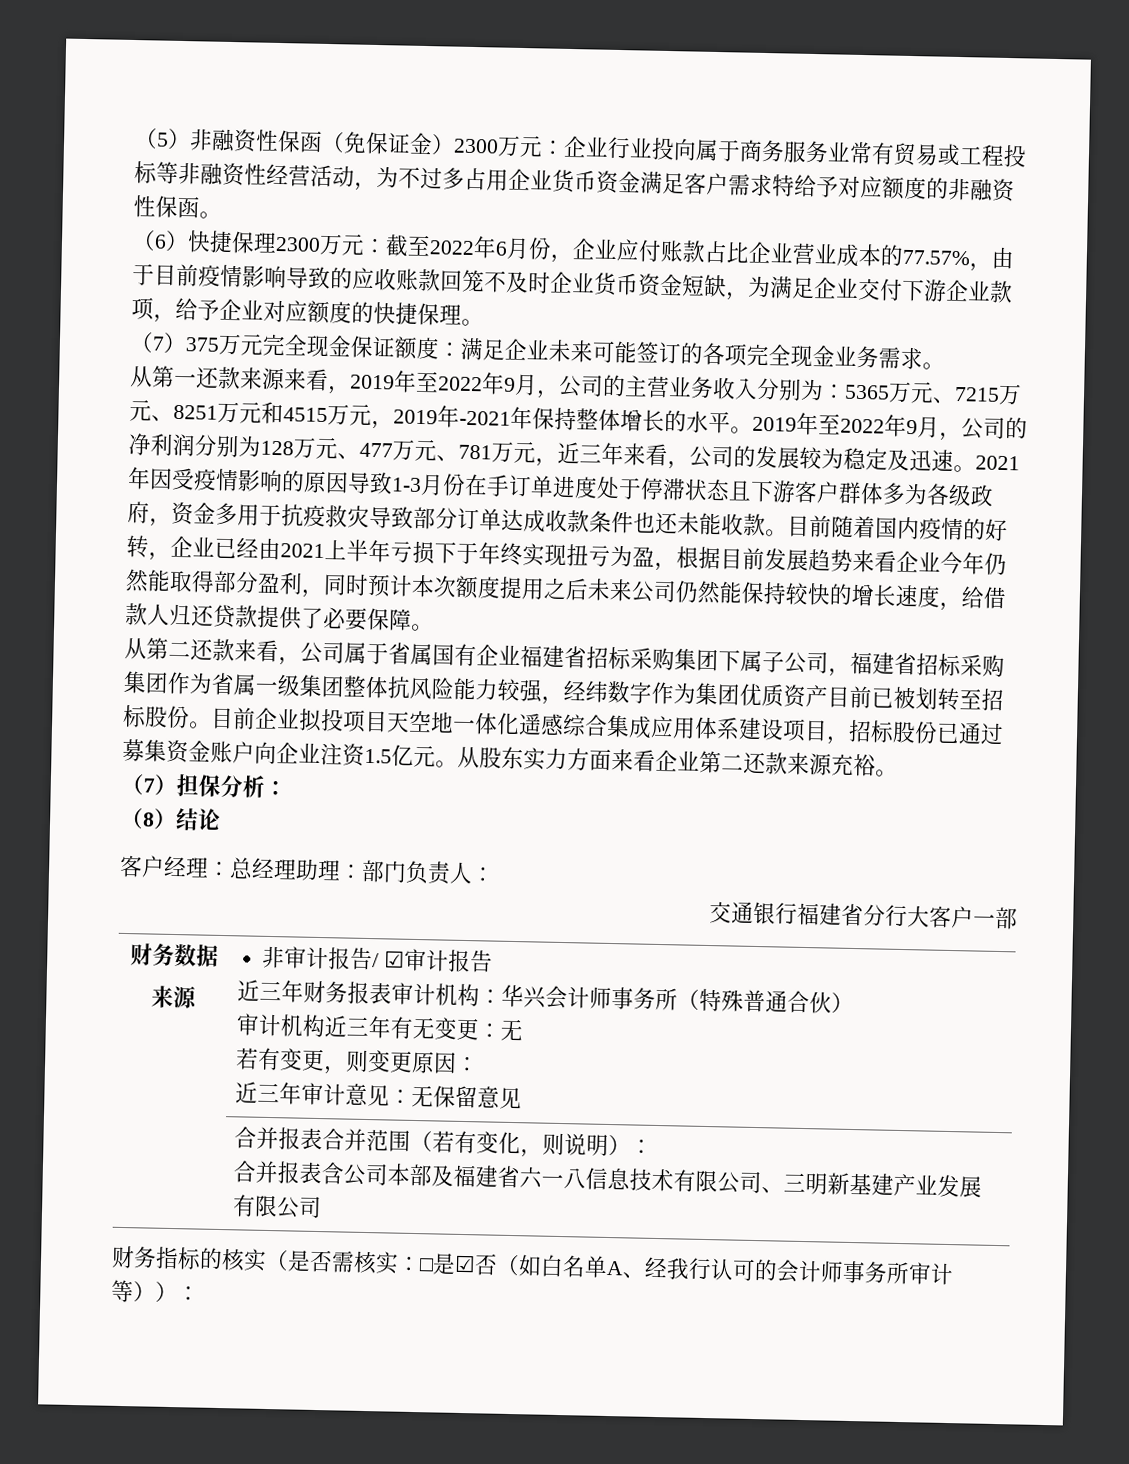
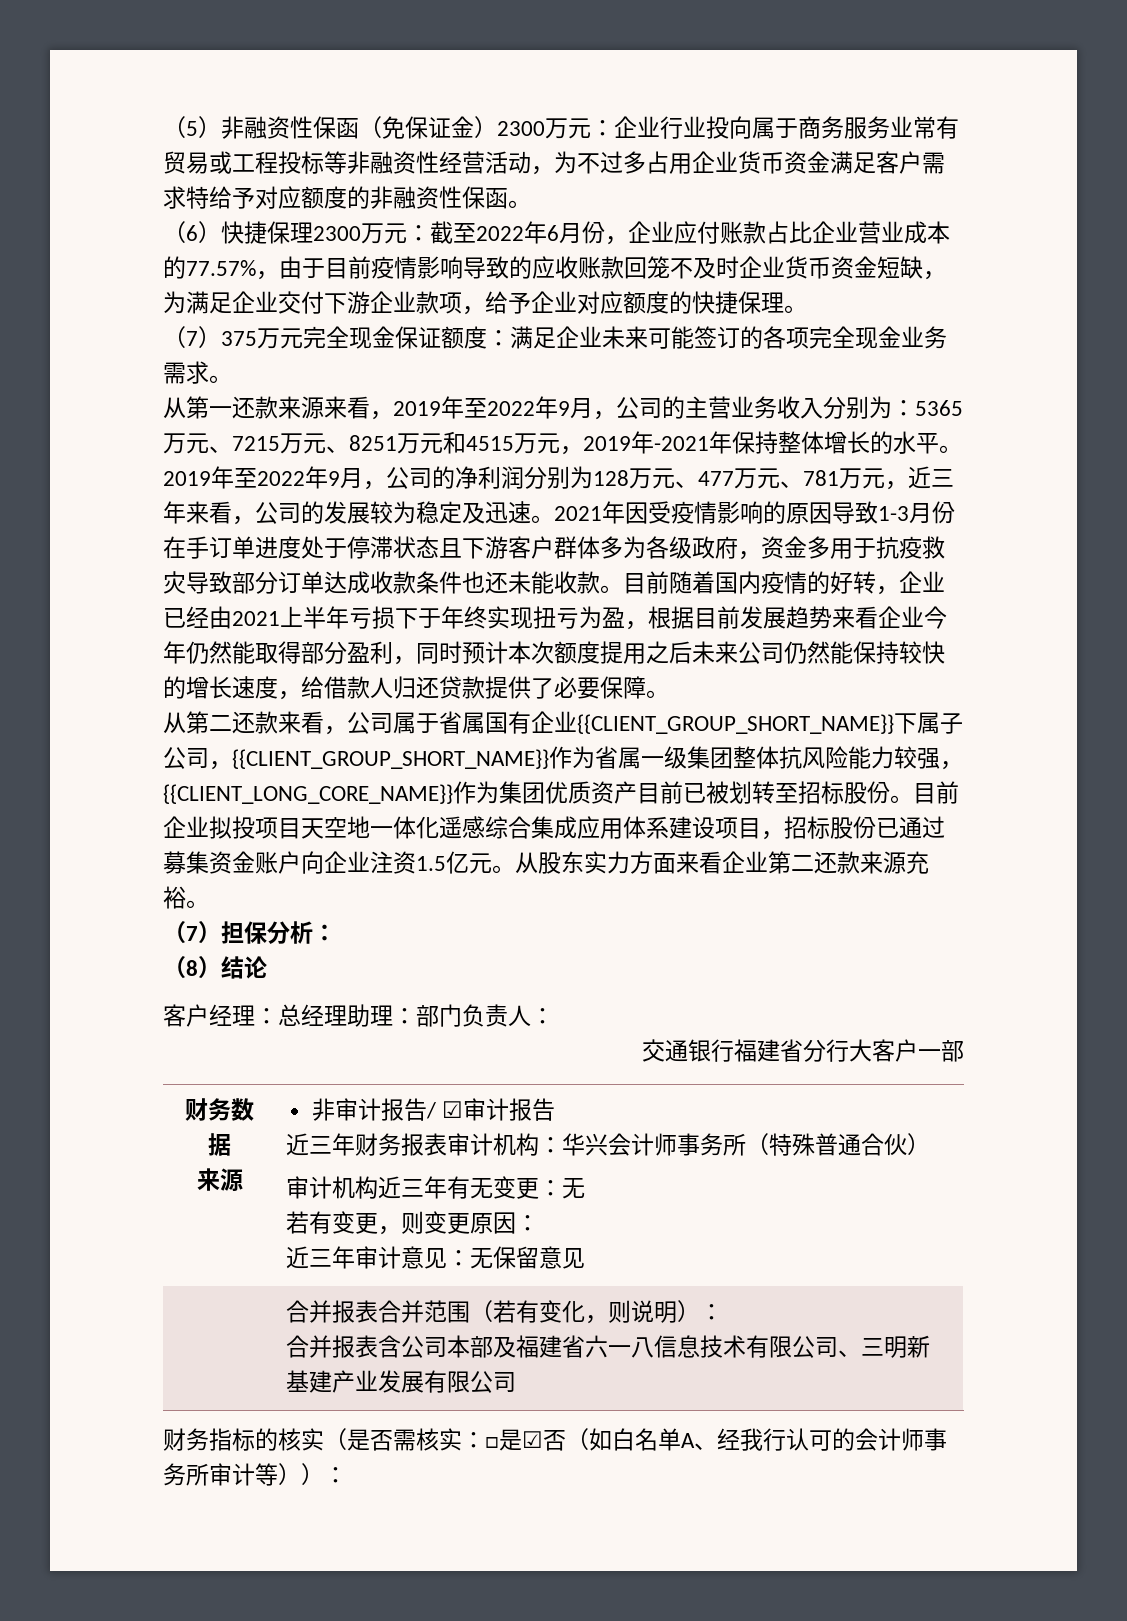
[520,645,1005,678] [123,670,169,694] 福建省招标采购集团下属子公司，福建省招标采购集团 -> [577,712,963,734] [163,747,549,770] {{CLIENT_GROUP_SHORT_NAME}}下属子公司，{{CLIENT_GROUP_SHORT_NAME}}
[563,679,653,704] 经纬数字 -> [163,784,453,804] {{CLIENT_LONG_CORE_NAME}}

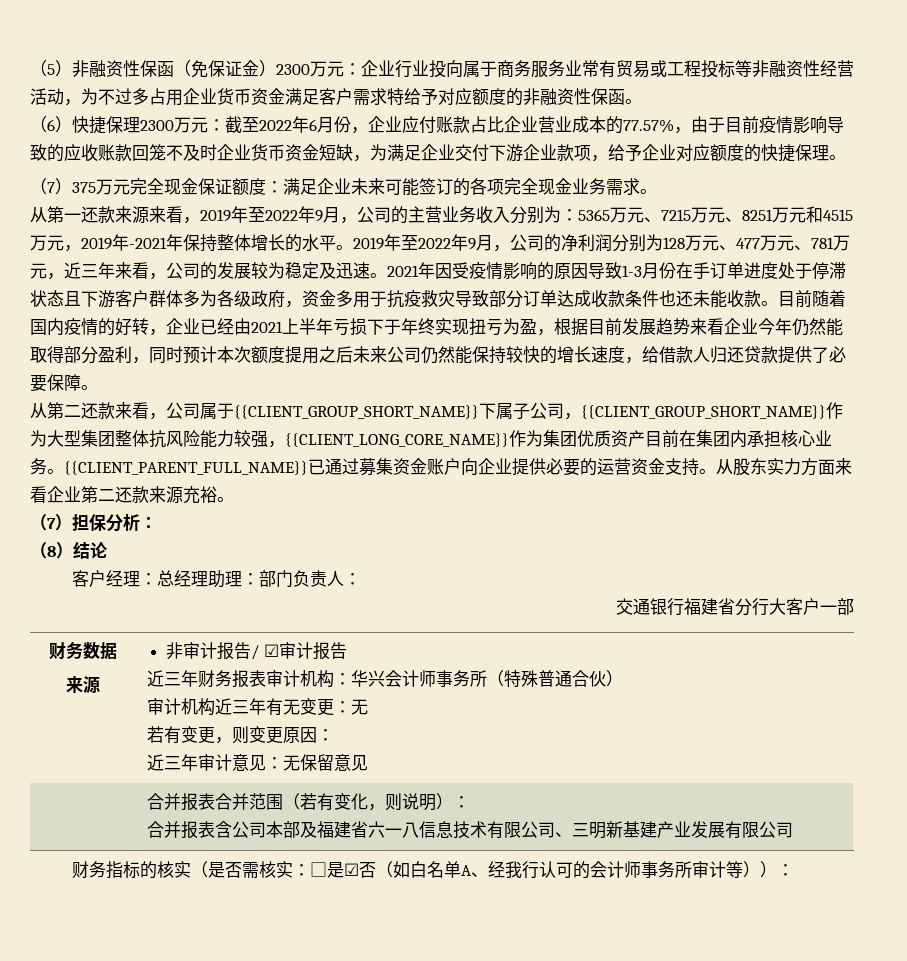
[439,711,577,734] 省属国有企业 -> (234, 411) none
[595,746,687,769] 省属一级 -> [47,430,81,447] 大型
[683,781,959,804] [163,816,876,840] 已被划转至招标股份。目前企业拟投项目天空地一体化遥感综合集成应用体系建设项目，招标股份 -> [679,430,832,448] [30,458,308,475] 在集团内承担核心业务。{{CLIENT_PARENT_FULL_NAME}}
[370,851,492,874] 注资1.5亿元 -> [512,458,699,476] 提供必要的运营资金支持

